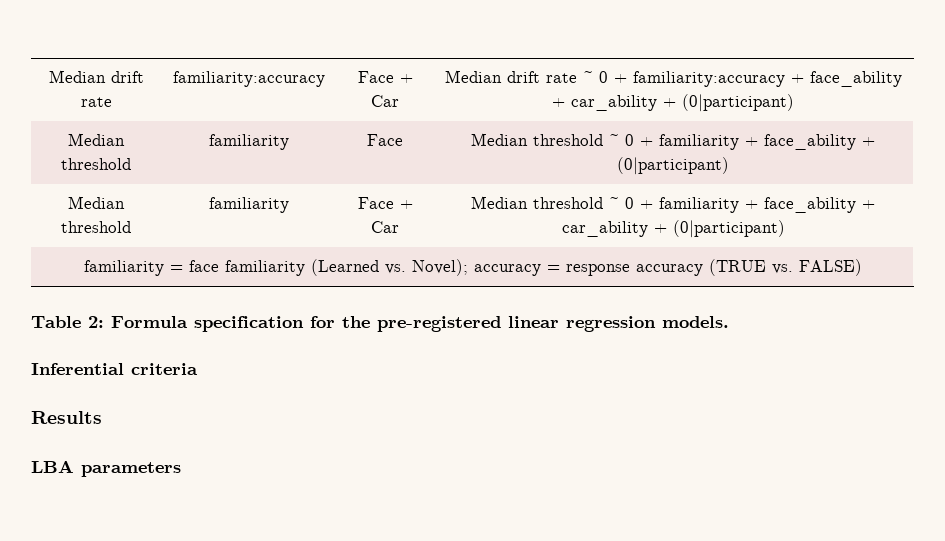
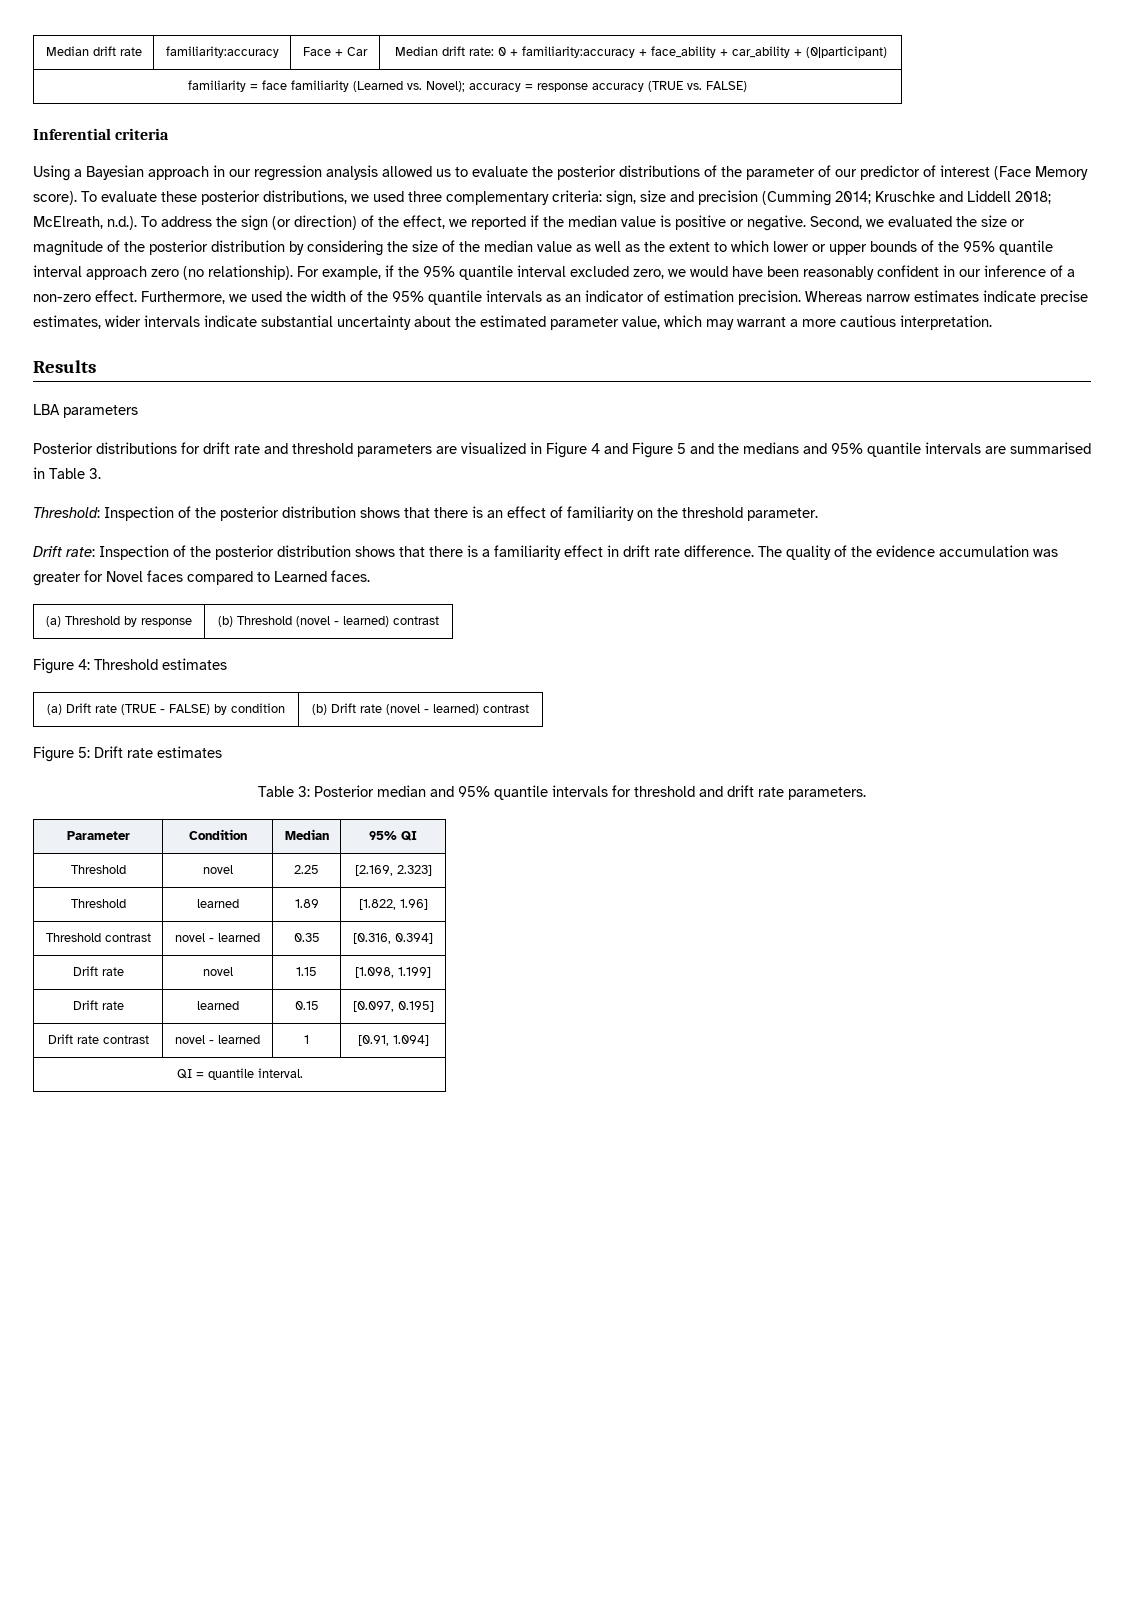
[545,71,593,83] rate ~ -> [468,47,494,56] rate:
[68,133,125,146] [61,158,131,170] [209,134,289,150] [367,134,403,146] [471,133,875,150] [617,157,729,175] [68,196,125,209] [61,221,131,233] [209,197,289,213] [357,197,413,209] [371,221,399,233] [471,196,875,213] [561,220,785,238] // Median threshold | familiarity | Face | Median threshold ~ 0 + familiarity + face_ability + (0|participant) // Median threshold | familiarity | Face + Car | Median threshold ~ 0 + familiarity + face_ability + car_ability + (0|participant) -> (887, 52) none
[31,316,729,332] [31,363,198,375] [31,411,102,424] [31,460,181,477] Table 2: Formula specification for the pre-registered linear regression models. // Inferential criteria // Results // LBA parameters -> [33,128,170,140] [33,165,1088,181] [33,190,1051,206] [33,215,1025,231] [33,240,1053,256] [33,265,1075,280] [33,290,1088,305] [33,315,992,330] [33,360,96,373] [33,404,138,418] [33,442,1091,458] [33,467,101,479] [33,506,818,521] [33,545,1058,560] [33,570,370,586] [46,616,192,627] [218,616,439,627] [33,658,227,674] [47,703,285,715] [312,703,529,715] [33,746,222,762] [258,785,866,800] [66,831,130,840] [188,829,247,840] [284,829,329,840] [369,831,417,841] [70,865,126,874] [202,865,233,874] [294,865,319,874] [354,865,432,876] [70,899,126,908] [196,899,239,908] [294,899,319,908] [358,899,428,910] [45,933,151,942] [175,933,260,942] [293,933,320,942] [353,933,433,944] [72,966,124,976] [202,967,233,976] [296,967,317,976] [355,967,431,978] [72,1000,124,1010] [196,1001,239,1010] [294,1001,319,1010] [352,1001,434,1012] [47,1034,149,1044] [175,1035,260,1044] [304,1035,309,1044] [357,1035,429,1046] [176,1068,303,1080] Inferential criteria // Using a Bayesian approach in our regression analysis allowed us to evaluate the posterior distributions of the parameter of our predictor of interest (Face Memory score). To evaluate these posterior distributions, we used three complementary criteria: sign, size and precision (Cumming 2014; Kruschke and Liddell 2018; McElreath, n.d.). To address the sign (or direction) of the effect, we reported if the median value is positive or negative. Second, we evaluated the size or magnitude of the posterior distribution by considering the size of the median value as well as the extent to which lower or upper bounds of the 95% quantile interval approach zero (no relationship). For example, if the 95% quantile interval excluded zero, we would have been reasonably confident in our inference of a non-zero effect. Furthermore, we used the width of the 95% quantile intervals as an indicator of estimation precision. Whereas narrow estimates indicate precise estimates, wider intervals indicate substantial uncertainty about the estimated parameter value, which may warrant a more cautious interpretation. // Results // LBA parameters // Posterior distributions for drift rate and threshold parameters are visualized in Figure 4 and Figure 5 and the medians and 95% quantile intervals are summarised in Table 3. // Threshold: Inspection of the posterior distribution shows that there is an effect of familiarity on the threshold parameter. // Drift rate: Inspection of the posterior distribution shows that there is a familiarity effect in drift rate difference. The quality of the evidence accumulation was greater for Novel faces compared to Learned faces. // (a) Threshold by response | (b) Threshold (novel - learned) contrast // Figure 4: Threshold estimates // (a) Drift rate (TRUE - FALSE) by condition | (b) Drift rate (novel - learned) contrast // Figure 5: Drift rate estimates // Table 3: Posterior median and 95% quantile intervals for threshold and drift rate parameters. // Parameter | Condition | Median | 95% QI // Threshold | novel | 2.25 | [2.169, 2.323] // Threshold | learned | 1.89 | [1.822, 1.96] // Threshold contrast | novel - learned | 0.35 | [0.316, 0.394] // Drift rate | novel | 1.15 | [1.098, 1.199] // Drift rate | learned | 0.15 | [0.097, 0.195] // Drift rate contrast | novel - learned | 1 | [0.91, 1.094] // QI = quantile interval.

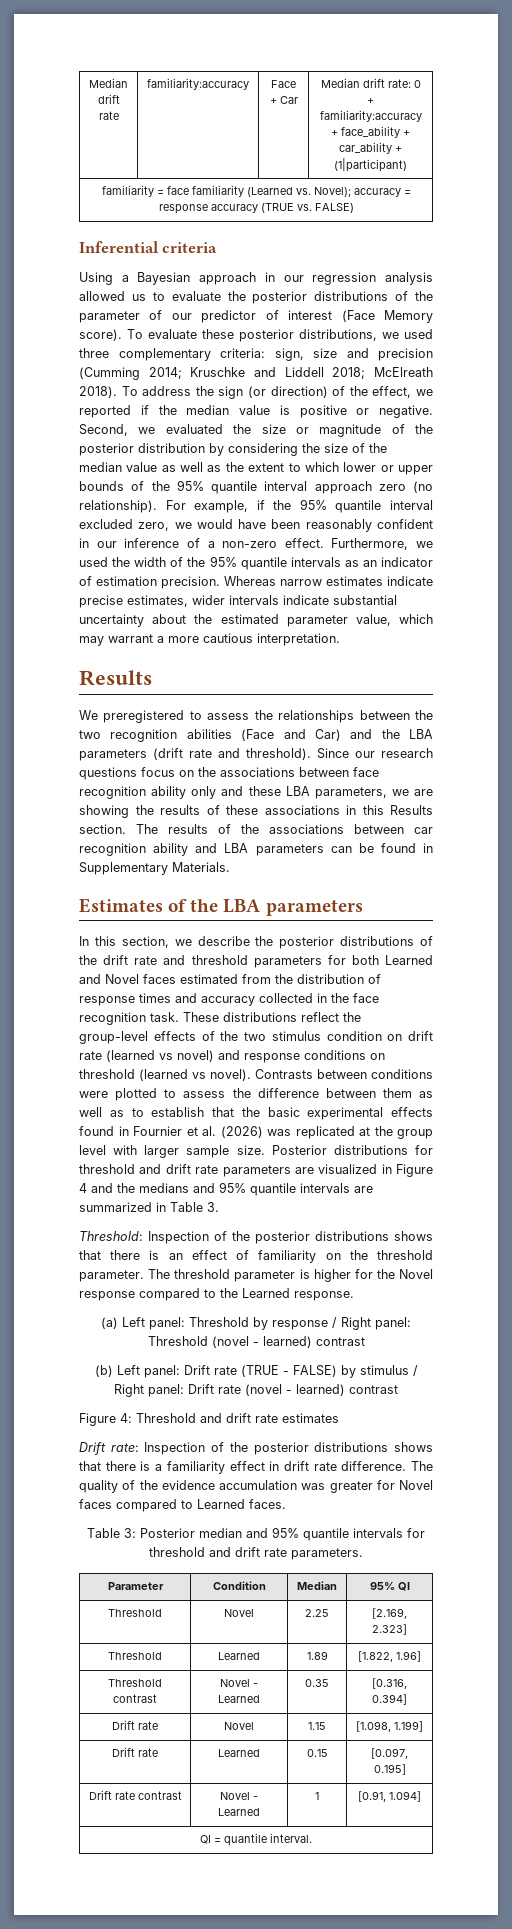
[805,46,887,58] (0|participant) -> [334,158,407,172] (1|participant)
[33,216,137,230] McElreath, n.d.). -> [374,367,433,377] [79,386,117,398] McElreath 2018).
[33,404,138,418] [33,442,200,454] LBA parameters // Posterior distributions for -> [79,710,433,723] [79,729,433,742] [79,748,433,761] [79,767,379,780] [79,786,433,799] [79,805,433,818] [79,824,433,834] [79,843,433,856] [79,862,230,875] [79,898,363,916] [79,936,433,949] [79,955,97,965] We preregistered to assess the relationships between the two recognition abilities (Face and Car) and the LBA parameters (drift rate and threshold). Since our research questions focus on the associations between face recognition ability only and these LBA parameters, we are showing the results of these associations in this Results section. The results of the associations between car recognition ability and LBA parameters can be found in Supplementary Materials. // Estimates of the LBA parameters // In this section, we describe the posterior distributions of the
(432, 450) none -> [327,955,433,965] [79,974,381,984] [79,993,379,1006] [79,1012,361,1025] [79,1031,433,1044] [79,1050,385,1063] [79,1069,433,1081] [79,1088,433,1101] [79,1107,433,1120] [79,1126,433,1139] [79,1145,433,1158] [79,1164,291,1177] for both Learned and Novel faces estimated from the distribution of response times and accuracy collected in the face recognition task. These distributions reflect the group-level effects of the two stimulus condition on drift rate (learned vs novel) and response conditions on threshold (learned vs novel). Contrasts between conditions were plotted to assess the difference between them as well as to establish that the basic experimental effects found in Fournier et al. (2026) was replicated at the group level with larger sample size. Posterior distributions for threshold and drift rate parameters
[632,442,714,458] Figure 5 and -> (113, 1188) none
[1010,442,1091,454] summarised -> [79,1202,152,1212] summarized
[282,506,356,518] distribution -> [315,1231,389,1241] distributions
(818, 514) none -> [148,1269,433,1282] [79,1288,354,1301] [101,1317,411,1330] [147,1336,365,1348] [94,1365,418,1378] [114,1384,398,1397] [79,1413,339,1426] The threshold parameter is higher for the Novel response compared to the Learned response. // (a) Left panel: Threshold by response / Right panel: Threshold (novel - learned) contrast // (b) Left panel: Drift rate (TRUE - FALSE) by stimulus / Right panel: Drift rate (novel - learned) contrast // Figure 4: Threshold and drift rate estimates
[277,545,351,557] distribution -> [314,1442,389,1452] distributions
[46,616,192,627] [218,616,439,627] [33,658,227,674] [47,703,285,715] [312,703,529,715] [33,746,222,762] // (a) Threshold by response | (b) Threshold (novel - learned) contrast // Figure 4: Threshold estimates // (a) Drift rate (TRUE - FALSE) by condition | (b) Drift rate (novel - learned) contrast // Figure 5: Drift rate estimates -> (286, 1504) none
[202,865,233,874] novel -> [224,1609,254,1617] Novel
[196,899,239,908] learned -> [218,1652,260,1660] Learned
[175,933,260,942] novel - learned -> [220,1679,258,1687] [218,1695,260,1703] Novel - Learned
[202,967,233,976] novel -> [224,1722,254,1730] Novel
[196,1001,239,1010] learned -> [218,1749,260,1757] Learned
[175,1035,260,1044] novel - learned -> [220,1792,258,1800] [218,1808,260,1816] Novel - Learned

